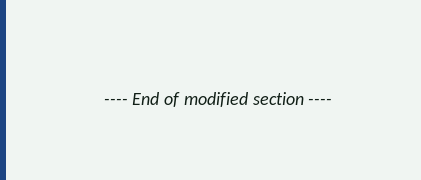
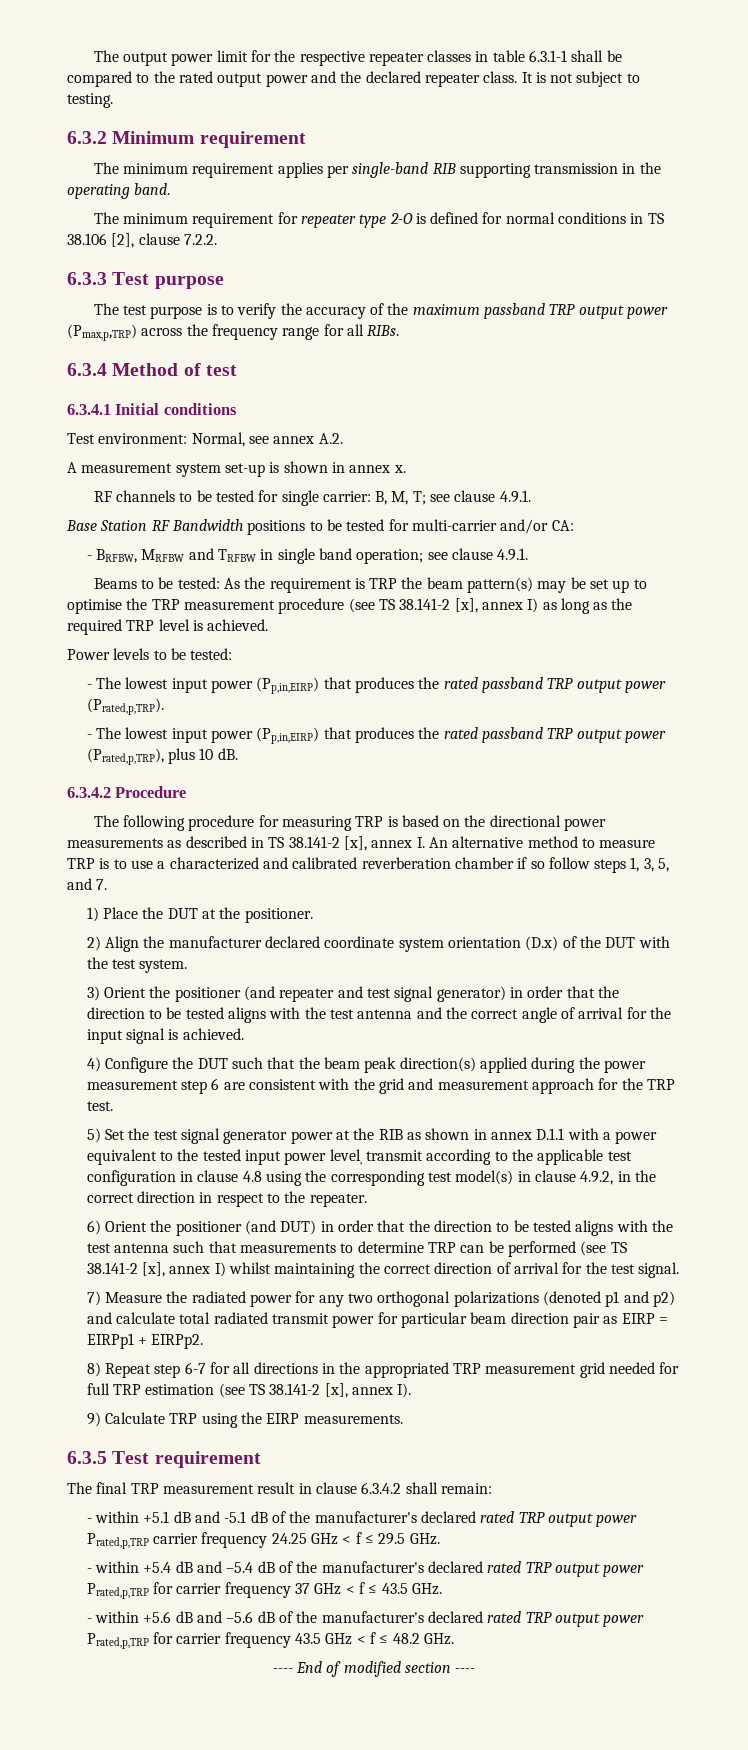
(103, 101) none -> [93,50,622,66] [67,71,640,87] [67,93,113,108] [67,131,306,148] [93,162,661,178] [67,183,171,199] [93,212,664,228] [67,233,217,248] [67,272,224,289] [93,303,669,319] [67,324,400,341] [67,363,237,376] [67,403,237,415] [67,432,343,447] [67,461,406,477] [93,490,531,506] [66,519,574,535] [86,548,529,564] [93,577,647,593] [67,598,633,614] [67,619,269,635] [67,648,233,660] [86,677,666,694] [86,698,164,715] [86,727,666,744] [86,748,238,765] [67,786,187,798] [93,815,607,831] [67,836,656,851] [67,857,670,873] [67,878,108,890] [86,907,313,923] [86,936,670,952] [86,957,188,973] [86,986,619,1002] [86,1007,671,1023] [86,1028,244,1044] [86,1057,646,1073] [86,1078,675,1094] [86,1101,113,1111] [86,1128,658,1144] [86,1149,632,1165] [86,1170,656,1186] [86,1191,367,1207] [86,1220,673,1236] [86,1241,627,1257] [86,1262,680,1278] [86,1291,675,1307] [86,1312,668,1328] [86,1333,204,1349] [86,1362,680,1378] [86,1383,412,1398] [86,1412,403,1428] [67,1451,261,1468] [67,1482,492,1494] [86,1511,638,1527] [86,1532,440,1549] [86,1561,645,1577] [86,1582,442,1599] [86,1611,645,1627] [86,1632,454,1649] The output power limit for the respective repeater classes in table 6.3.1-1 shall be compared to the rated output power and the declared repeater class. It is not subject to testing. // 6.3.2 Minimum requirement // The minimum requirement applies per single-band RIB supporting transmission in the operating band. // The minimum requirement for repeater type 2-O is defined for normal conditions in TS 38.106 [2], clause 7.2.2. // 6.3.3 Test purpose // The test purpose is to verify the accuracy of the maximum passband TRP output power (Pmax,p,TRP) across the frequency range for all RIBs. // 6.3.4 Method of test // 6.3.4.1 Initial conditions // Test environment: Normal, see annex A.2. // A measurement system set-up is shown in annex x. // RF channels to be tested for single carrier: B, M, T; see clause 4.9.1. // Base Station RF Bandwidth positions to be tested for multi-carrier and/or CA: // - BRFBW, MRFBW and TRFBW in single band operation; see clause 4.9.1. // Beams to be tested: As the requirement is TRP the beam pattern(s) may be set up to optimise the TRP measurement procedure (see TS 38.141-2 [x], annex I) as long as the required TRP level is achieved. // Power levels to be tested: // - The lowest input power (Pp,in,EIRP) that produces the rated passband TRP output power (Prated,p,TRP). // - The lowest input power (Pp,in,EIRP) that produces the rated passband TRP output power (Prated,p,TRP), plus 10 dB. // 6.3.4.2 Procedure // The following procedure for measuring TRP is based on the directional power measurements as described in TS 38.141-2 [x], annex I. An alternative method to measure TRP is to use a characterized and calibrated reverberation chamber if so follow steps 1, 3, 5, and 7. // 1) Place the DUT at the positioner. // 2) Align the manufacturer declared coordinate system orientation (D.x) of the DUT with the test system. // 3) Orient the positioner (and repeater and test signal generator) in order that the direction to be tested aligns with the test antenna and the correct angle of arrival for the input signal is achieved. // 4) Configure the DUT such that the beam peak direction(s) applied during the power measurement step 6 are consistent with the grid and measurement approach for the TRP test. // 5) Set the test signal generator power at the RIB as shown in annex D.1.1 with a power equivalent to the tested input power level, transmit according to the applicable test configuration in clause 4.8 using the corresponding test model(s) in clause 4.9.2, in the correct direction in respect to the repeater. // 6) Orient the positioner (and DUT) in order that the direction to be tested aligns with the test antenna such that measurements to determine TRP can be performed (see TS 38.141-2 [x], annex I) whilst maintaining the correct direction of arrival for the test signal. // 7) Measure the radiated power for any two orthogonal polarizations (denoted p1 and p2) and calculate total radiated transmit power for particular beam direction pair as EIRP = EIRPp1 + EIRPp2. // 8) Repeat step 6-7 for all directions in the appropriated TRP measurement grid needed for full TRP estimation (see TS 38.141-2 [x], annex I). // 9) Calculate TRP using the EIRP measurements. // 6.3.5 Test requirement // The final TRP measurement result in clause 6.3.4.2 shall remain: // - within +5.1 dB and -5.1 dB of the manufacturer's declared rated TRP output power Prated,p,TRP carrier frequency 24.25 GHz < f ≤ 29.5 GHz. // - within +5.4 dB and –5.4 dB of the manufacturer's declared rated TRP output power Prated,p,TRP for carrier frequency 37 GHz < f ≤ 43.5 GHz. // - within +5.6 dB and –5.6 dB of the manufacturer's declared rated TRP output power Prated,p,TRP for carrier frequency 43.5 GHz < f ≤ 48.2 GHz. //

